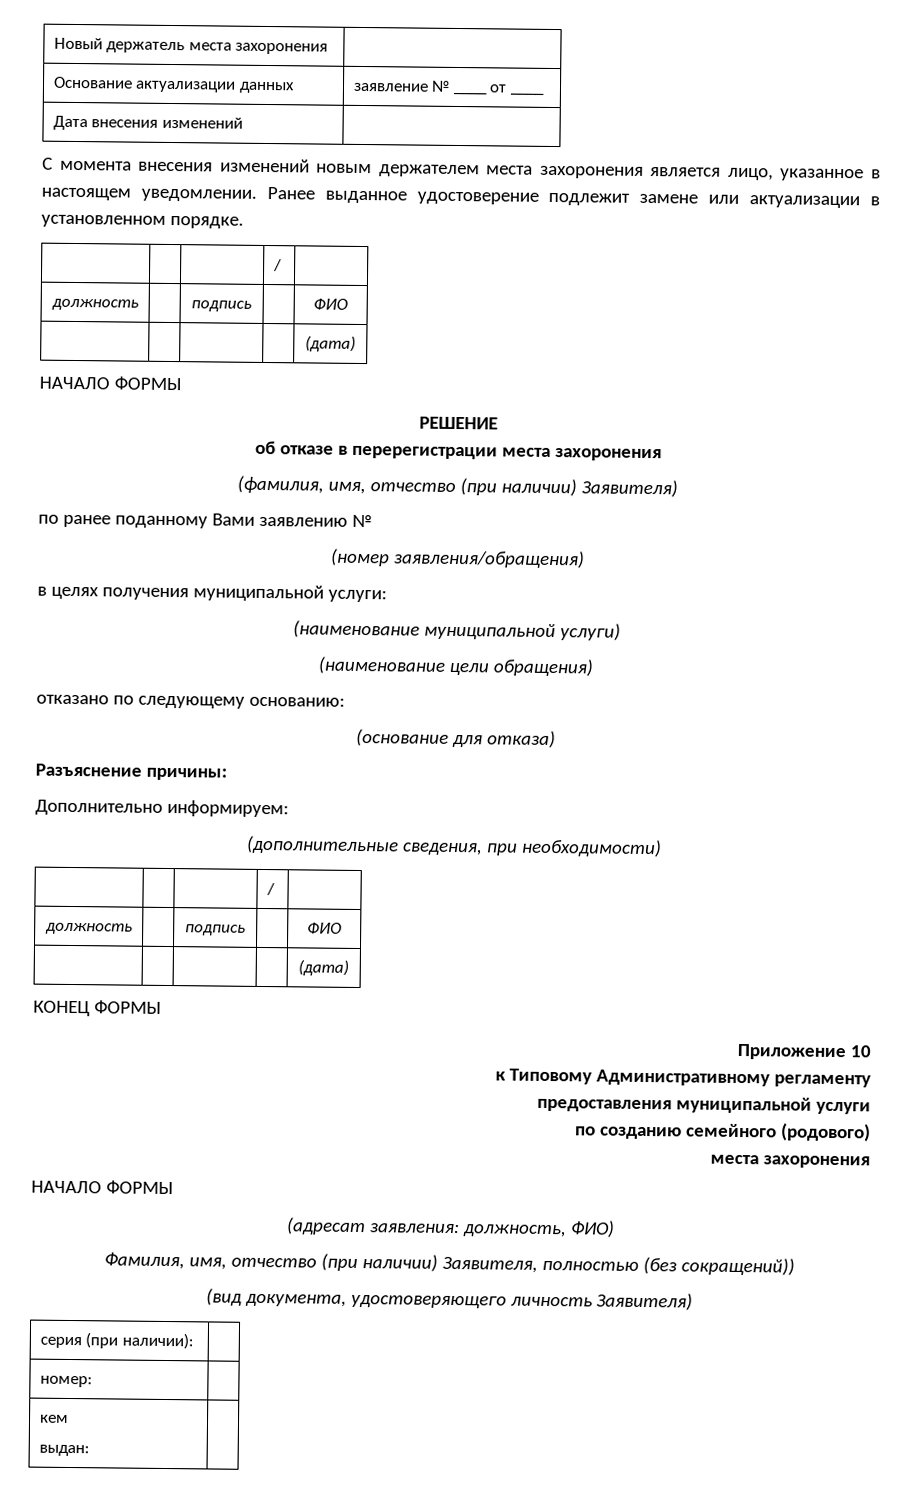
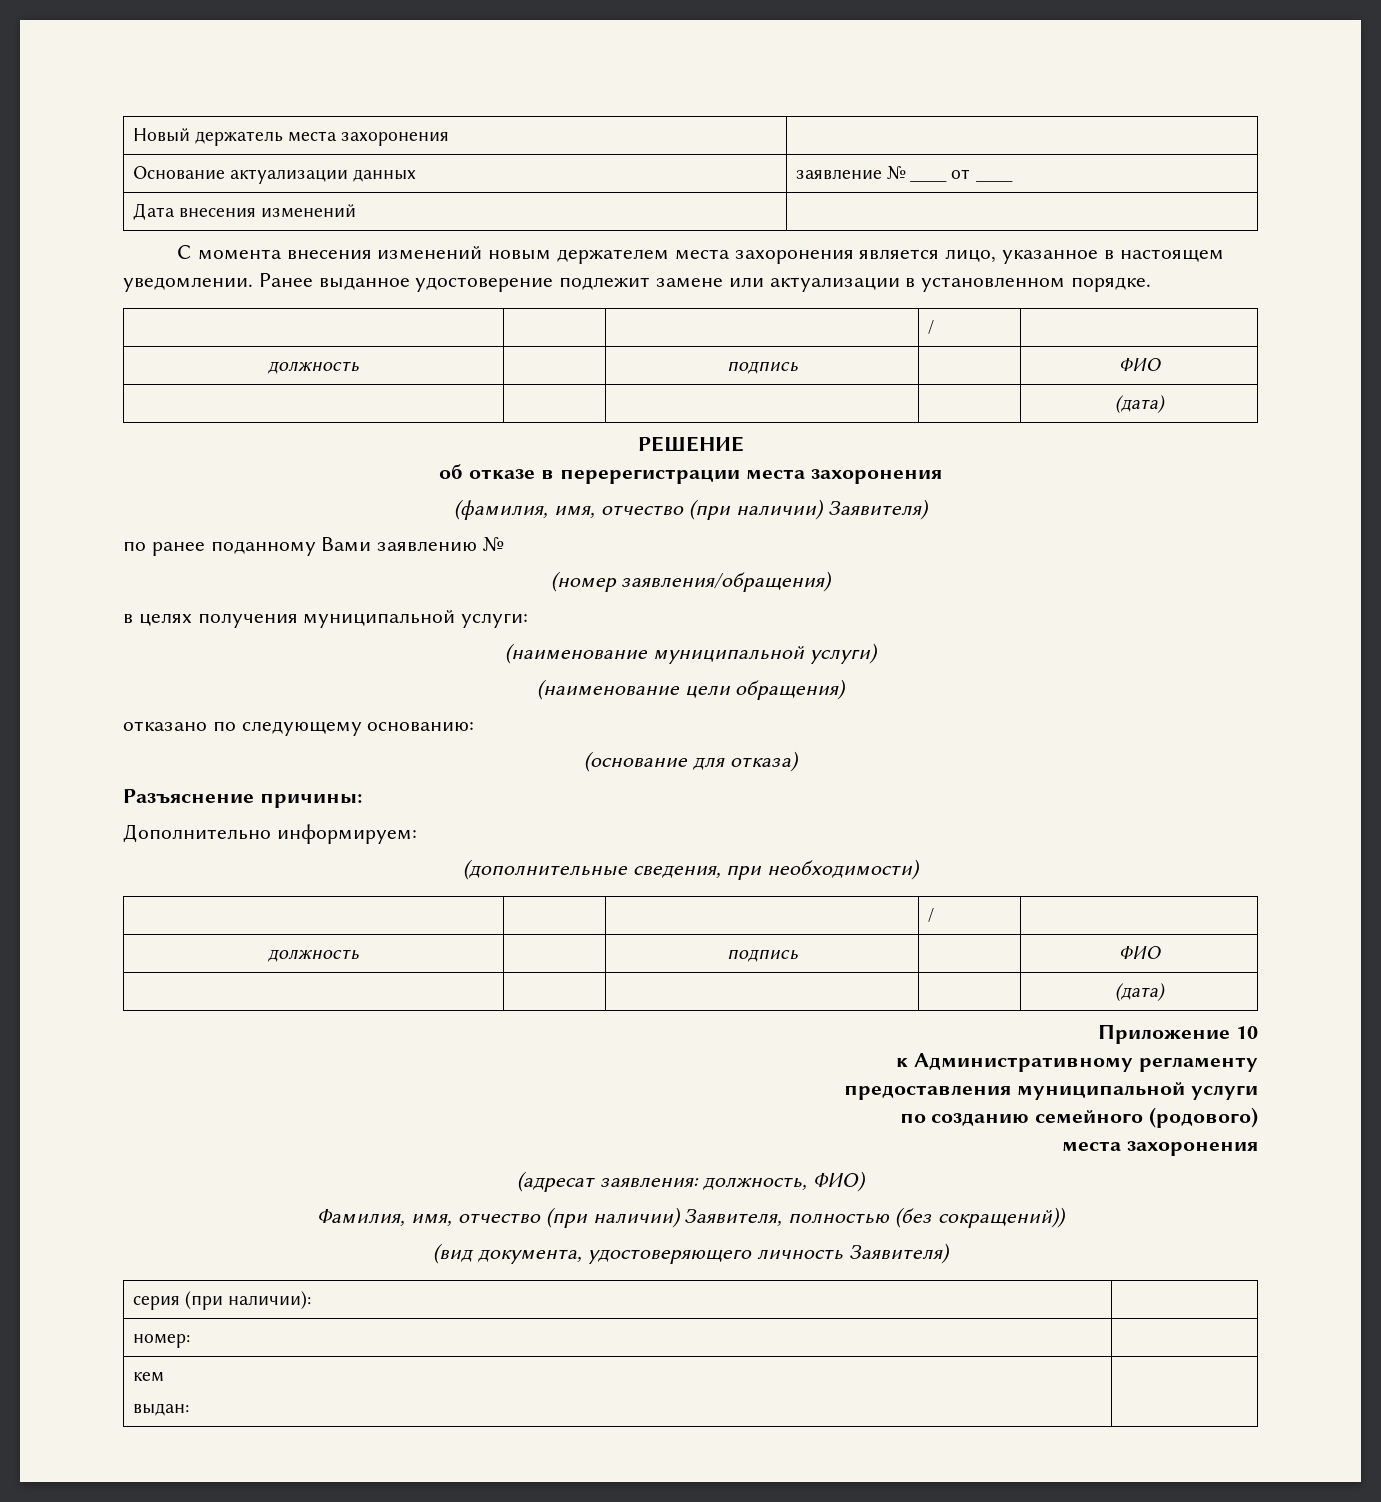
[39,376,181,391] // НАЧАЛО ФОРМЫ -> (1166, 404) none
[33,1000,161,1017] // КОНЕЦ ФОРМЫ -> (1166, 992) none
[509,1068,593,1085] Типовому -> (909, 1062) none
[31,1180,173,1195] // НАЧАЛО ФОРМЫ -> (1258, 1148) none

